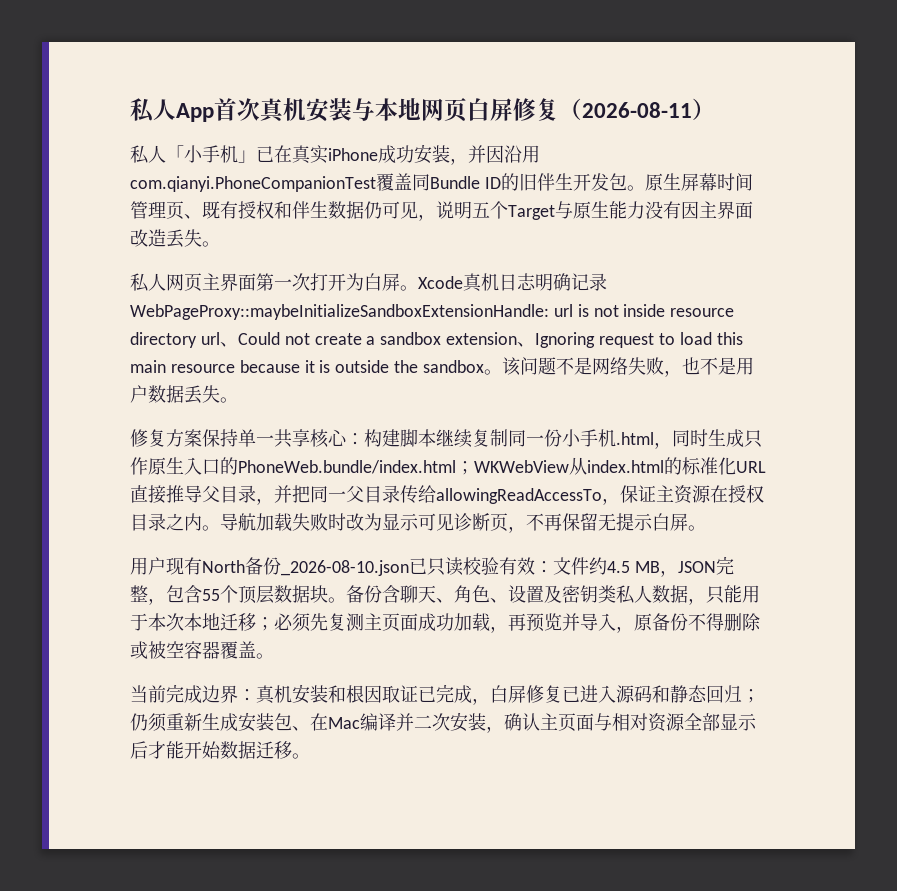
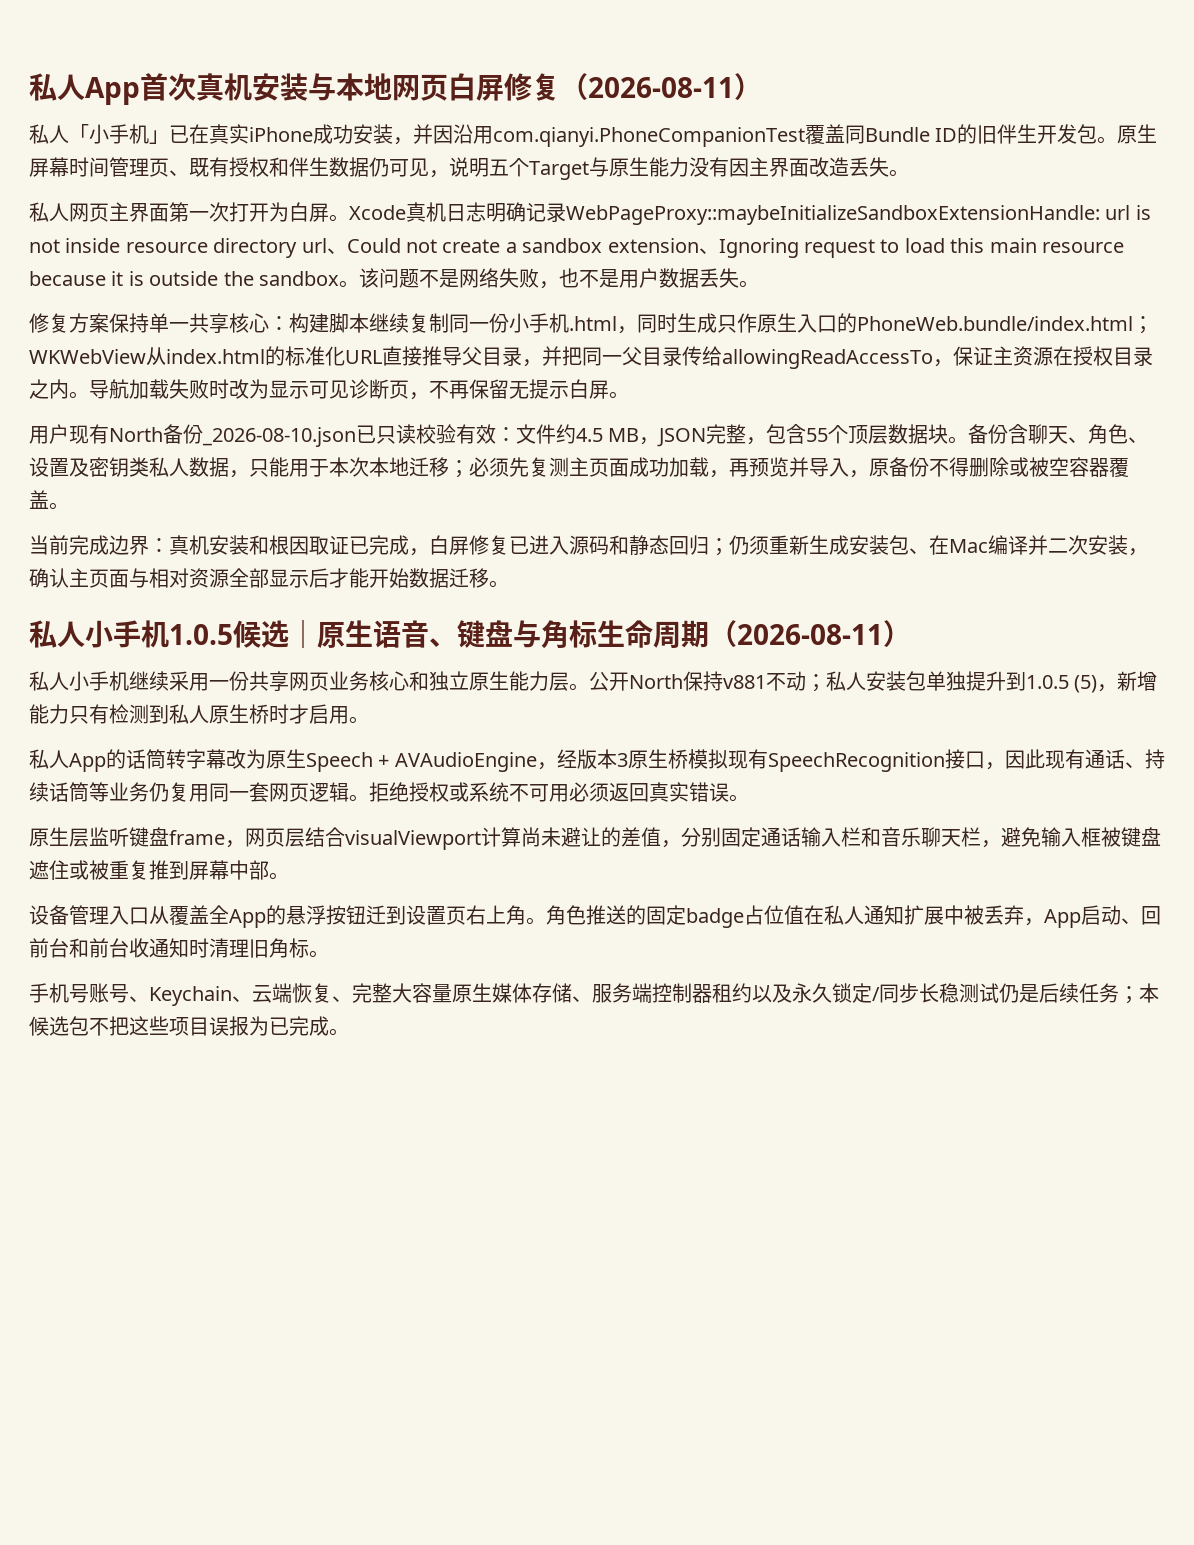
(310, 756) none -> [29,620,911,649] [29,671,1158,693] [29,704,369,724] [29,749,1165,772] [29,782,749,802] [29,827,1161,850] [29,860,289,880] [29,905,1161,928] [29,938,329,958] [29,983,1159,1006] [29,1016,349,1036] // 私人小手机1.0.5候选｜原生语音、键盘与角标生命周期（2026-08-11） // 私人小手机继续采用一份共享网页业务核心和独立原生能力层。公开North保持v881不动；私人安装包单独提升到1.0.5 (5)，新增能力只有检测到私人原生桥时才启用。 // 私人App的话筒转字幕改为原生Speech + AVAudioEngine，经版本3原生桥模拟现有SpeechRecognition接口，因此现有通话、持续话筒等业务仍复用同一套网页逻辑。拒绝授权或系统不可用必须返回真实错误。 // 原生层监听键盘frame，网页层结合visualViewport计算尚未避让的差值，分别固定通话输入栏和音乐聊天栏，避免输入框被键盘遮住或被重复推到屏幕中部。 // 设备管理入口从覆盖全App的悬浮按钮迁到设置页右上角。角色推送的固定badge占位值在私人通知扩展中被丢弃，App启动、回前台和前台收通知时清理旧角标。 // 手机号账号、Keychain、云端恢复、完整大容量原生媒体存储、服务端控制器租约以及永久锁定/同步长稳测试仍是后续任务；本候选包不把这些项目误报为已完成。

